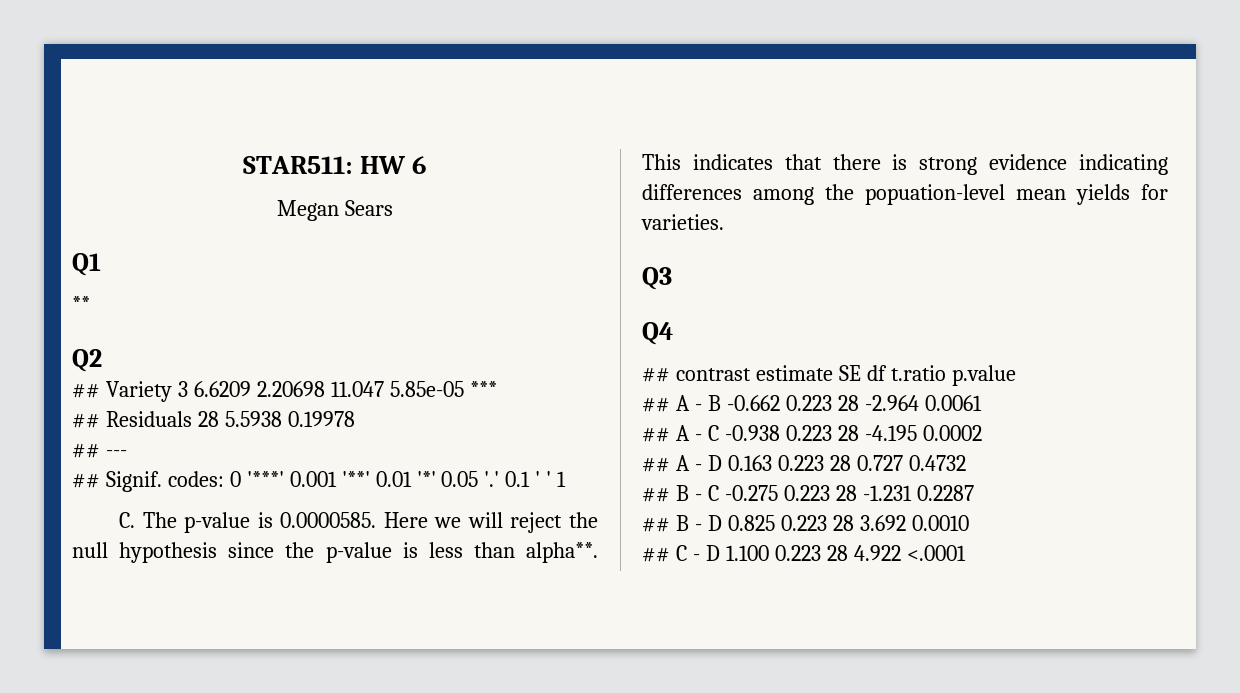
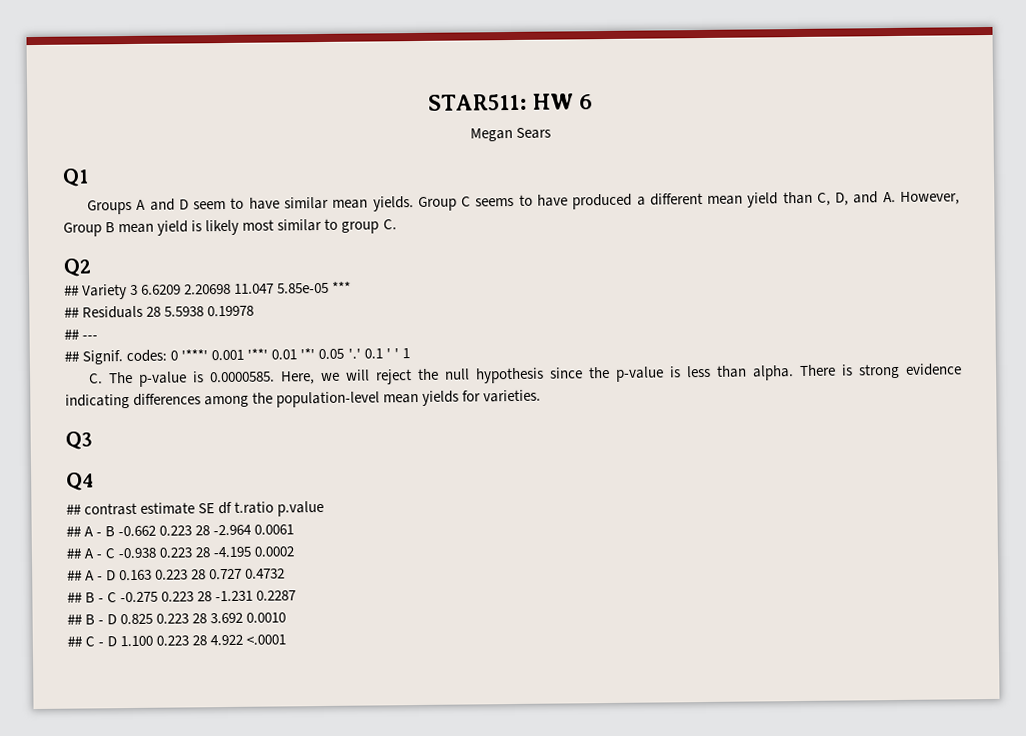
[72,296,90,312] ** -> [87,191,961,215] [63,218,397,237] Groups A and D seem to have similar mean yields. Group C seems to have produced a different mean yield than C, D, and A. However, Group B mean yield is likely most similar to group C.
[383,512,428,528] Here -> [281,371,316,385] Here,
[526,542,598,563] [642,154,881,170] alpha**. This indicates that there -> [752,364,837,381] alpha. There
[865,184,1005,205] popuation-level -> [276,391,381,408] population-level

